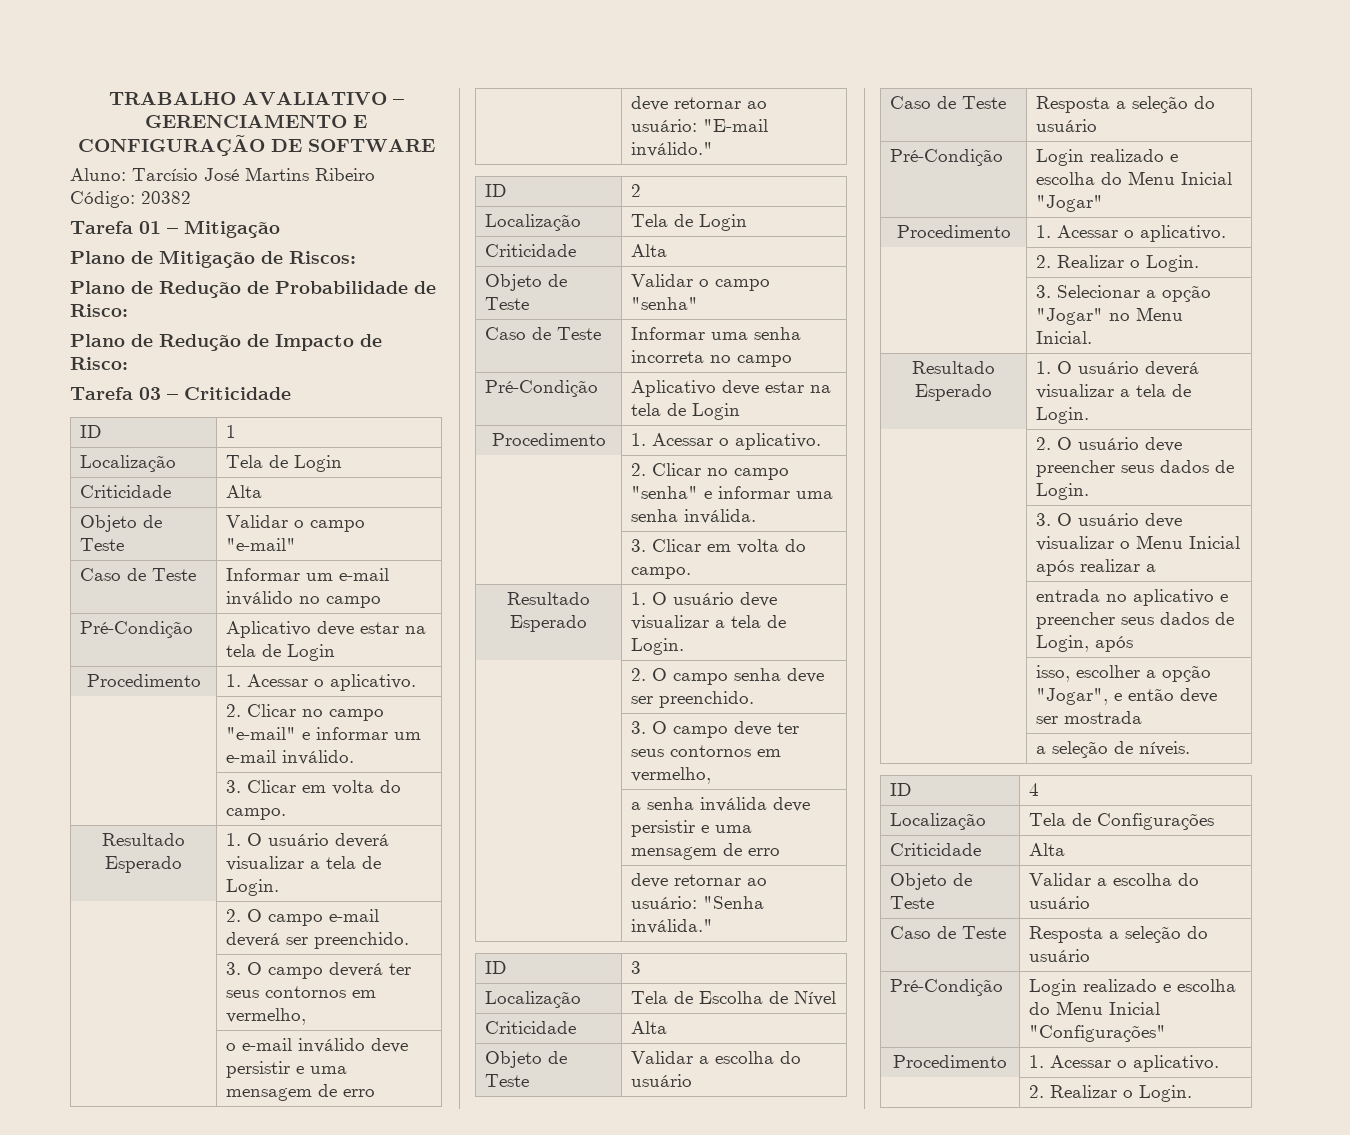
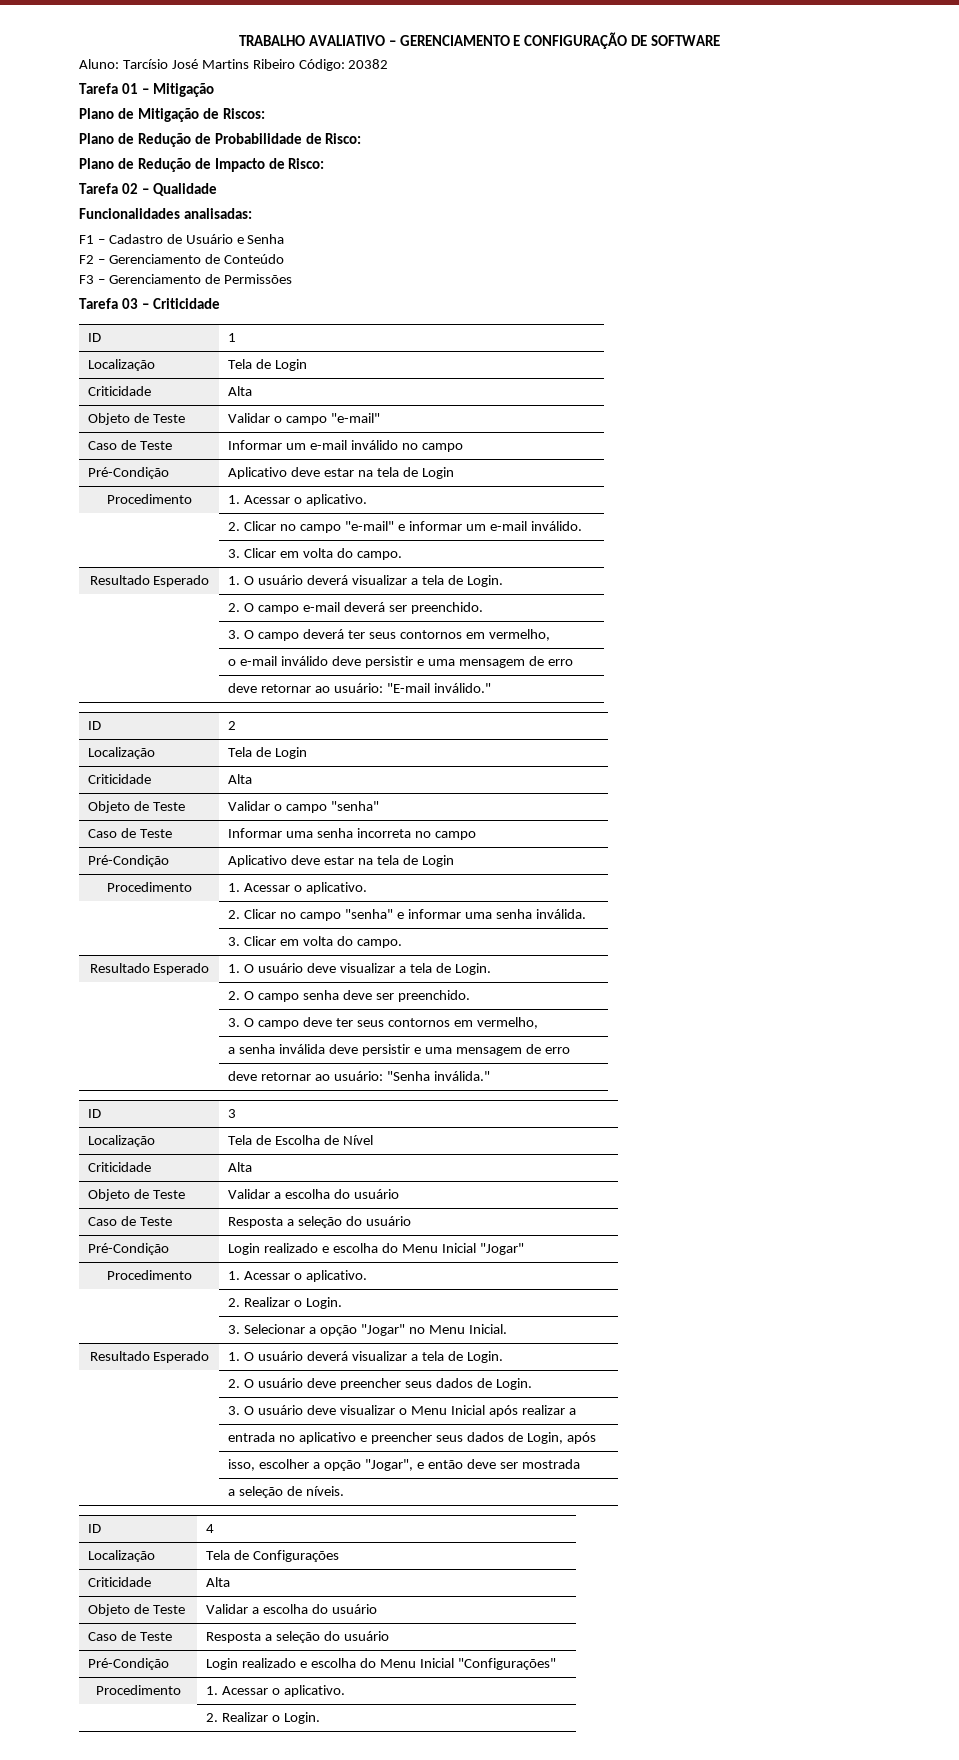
(128, 363) none -> [79,183,217,196] [79,208,252,219] [79,234,285,244] [79,254,284,264] [79,274,292,284] // Tarefa 02 – Qualidade // Funcionalidades analisadas: // F1 – Cadastro de Usuário e Senha // F2 – Gerenciamento de Conteúdo // F3 – Gerenciamento de Permissões

